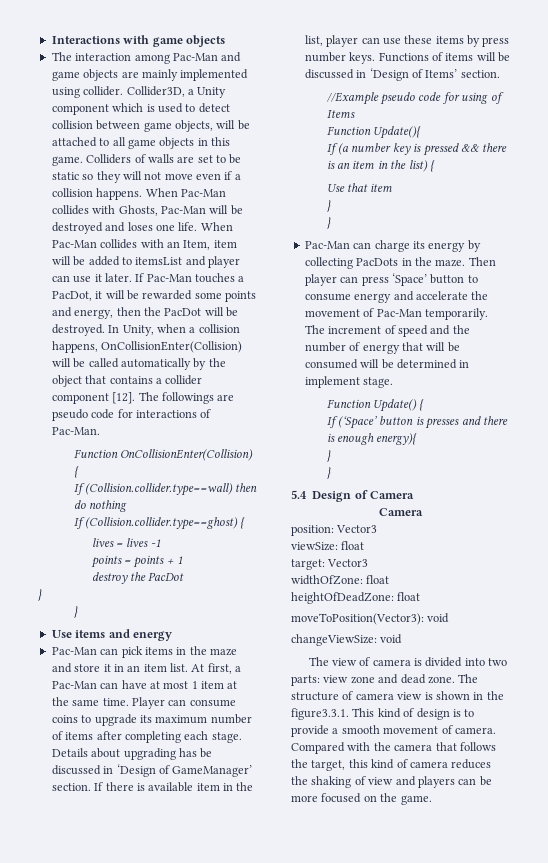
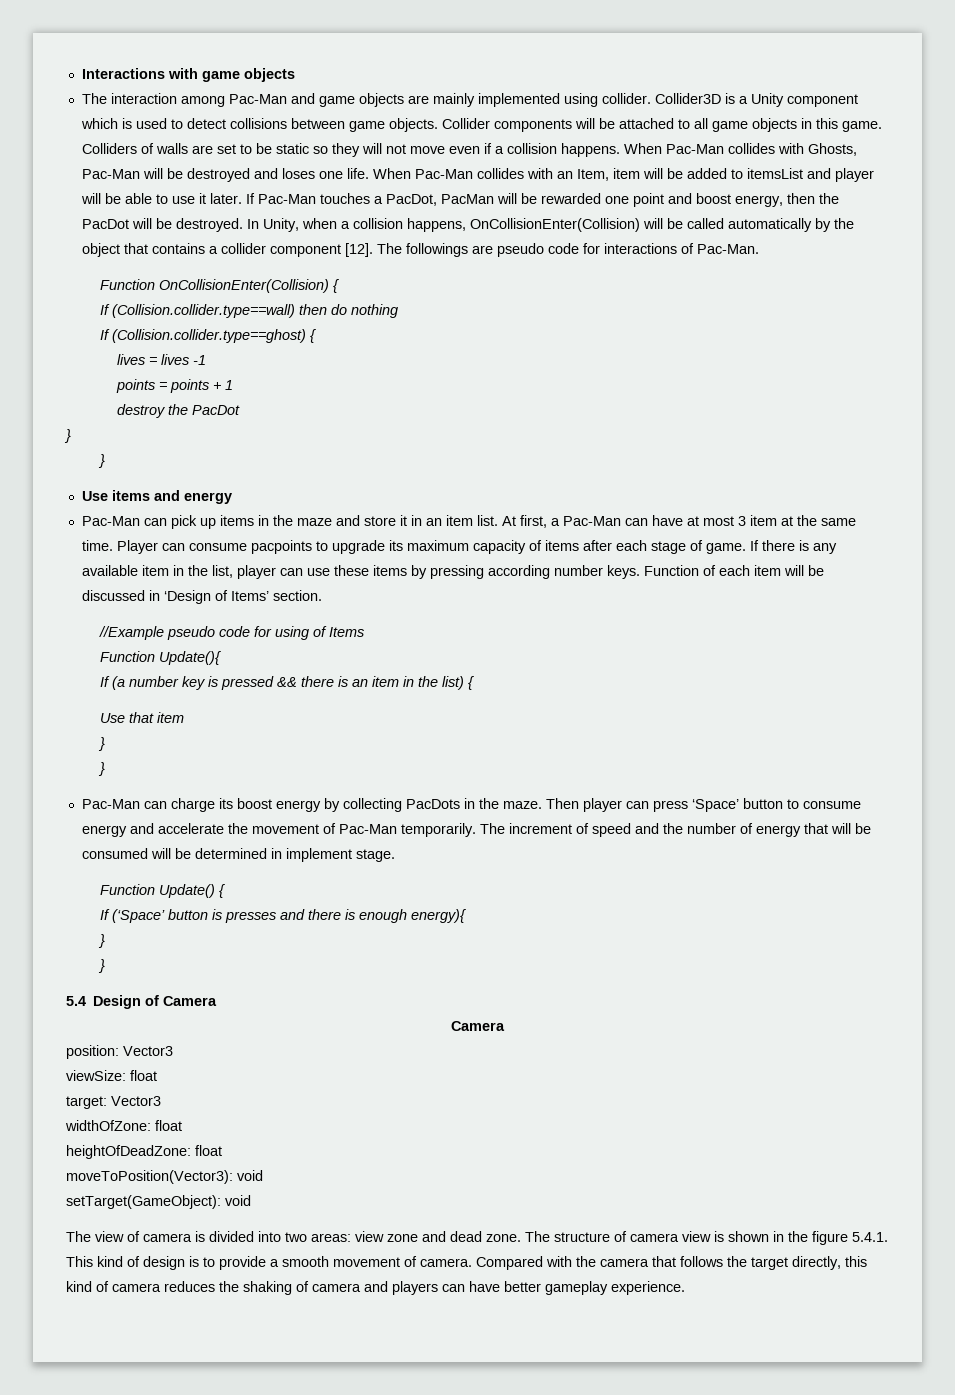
[126,86,185,97] Collider3D, -> [654,93,735,104] Collider3D is
[51,120,93,129] collision -> [229,118,287,129] collisions
[174,120,213,132] objects, -> [388,118,572,132] objects. Collider components
[51,275,70,282] can -> [80,193,168,204] will be able to
[95,291,103,299] it -> [440,194,494,204] PacMan
[194,291,256,302] [51,307,72,317] some points and -> [604,193,731,207] one point and boost
(143, 652) none -> [199,518,216,529] up
[191,681,198,689] 1 -> [737,516,746,526] 3
[51,715,78,723] coins -> [250,540,312,554] pacpoints
[210,714,252,724] number -> [472,540,526,554] capacity
[124,731,242,743] [51,748,213,760] [51,764,253,777] [51,783,91,791] completing each stage. Details about upgrading has be discussed in ‘Design of GameManager’ section. -> [615,540,746,554] each stage of game.
(145, 787) none -> [812,543,837,554] any
[482,37,510,47] [304,52,474,64] press number keys. Functions of items -> [429,565,781,579] pressing according number keys. Function of each item
(425, 245) none -> [236,798,272,809] boost
[291,634,377,646] changeViewSize: -> [66,1195,221,1209] setTarget(GameObject):
[291,675,320,686] parts: -> [311,1233,351,1242] areas:
[291,708,349,720] figure3.3.1. -> [812,1231,888,1245] figure 5.4.1.
[311,760,346,771] target, -> [751,1256,841,1270] target directly,
[368,777,394,785] view -> [312,1283,361,1292] camera
[479,776,492,786] [291,793,432,805] be more focused on the game. -> [469,1281,685,1295] have better gameplay experience.

